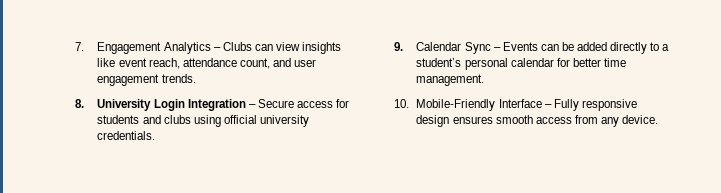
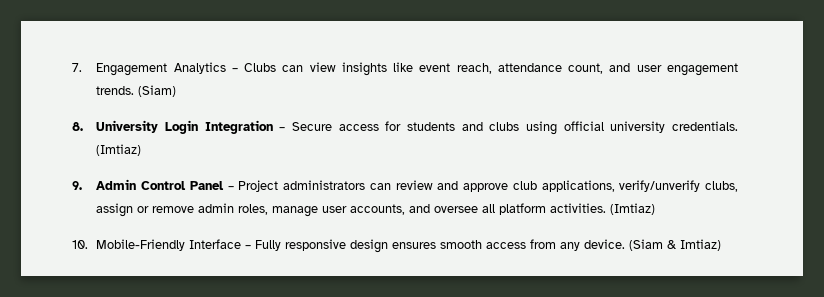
(196, 78) none -> [138,85,177,97] (Siam)
(156, 135) none -> [96,144,142,156] (Imtiaz)
[416,42,670,54] [416,58,626,70] [416,74,485,86] Calendar Sync – Events can be added directly to a student’s personal calendar for better time management. -> [96,179,738,192] [96,203,656,217] Admin Control Panel – Project administrators can review and approve club applications, verify/unverify clubs, assign or remove admin roles, manage user accounts, and oversee all platform activities. (Imtiaz)
(659, 119) none -> [629,239,722,251] (Siam & Imtiaz)

